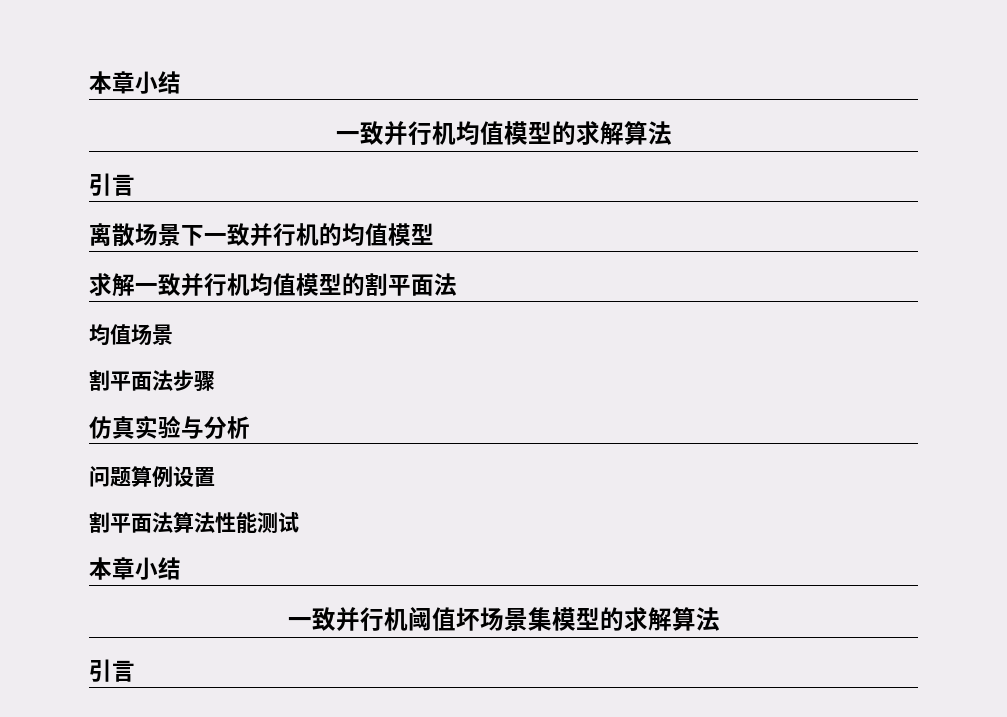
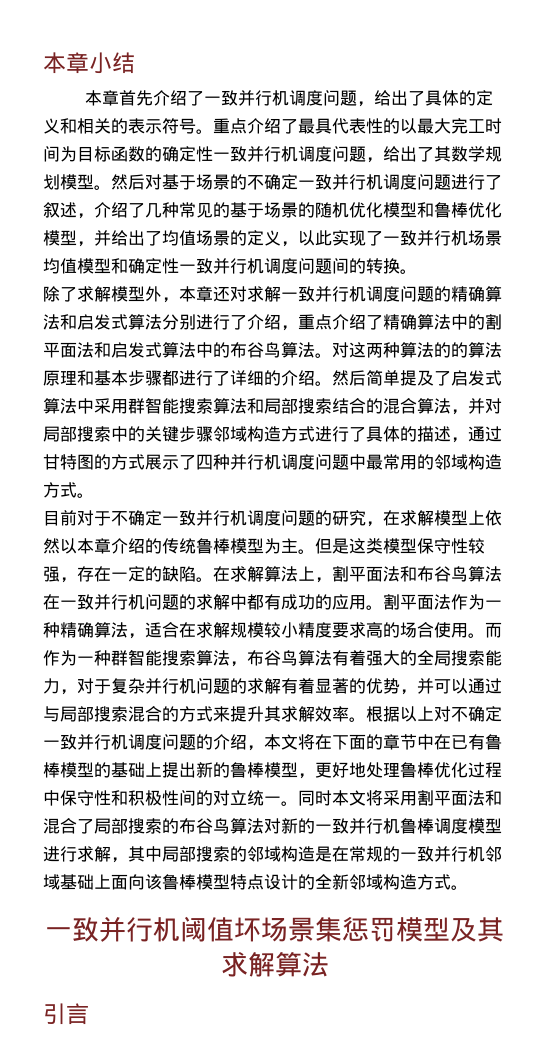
[89,71,181,94] [335,121,672,145] [89,173,135,196] [89,223,434,247] [89,273,457,297] [89,324,173,346] [89,370,215,391] [89,415,250,439] [89,466,215,487] [89,512,299,533] [89,557,181,580] 本章小结 // 一致并行机均值模型的求解算法 // 引言 // 离散场景下一致并行机的均值模型 // 求解一致并行机均值模型的割平面法 // 均值场景 // 割平面法步骤 // 仿真实验与分析 // 问题算例设置 // 割平面法算法性能测试 // 本章小结 -> [43,52,135,74] [85,90,494,107] [43,118,502,134] [43,146,502,163] [43,174,502,190] [43,202,502,219] [43,230,502,247] [43,258,417,274] [43,286,502,303] [43,314,502,331] [43,342,502,358] [43,370,502,386] [43,397,502,415] [43,426,502,443] [43,454,502,470] [43,482,94,498] [43,510,502,527] [43,538,485,554] [43,566,502,583] [43,594,502,610] [43,622,502,639] [43,649,502,667] [43,678,502,695] [43,706,502,722] [43,734,502,751] [43,762,502,779] [43,790,502,806] [43,818,502,834] [43,846,502,863] [43,874,468,890] 本章小结 // 本章首先介绍了一致并行机调度问题，给出了具体的定义和相关的表示符号。重点介绍了最具代表性的以最大完工时间为目标函数的确定性一致并行机调度问题，给出了其数学规划模型。然后对基于场景的不确定一致并行机调度问题进行了叙述，介绍了几种常见的基于场景的随机优化模型和鲁棒优化模型，并给出了均值场景的定义，以此实现了一致并行机场景均值模型和确定性一致并行机调度问题间的转换。 // 除了求解模型外，本章还对求解一致并行机调度问题的精确算法和启发式算法分别进行了介绍，重点介绍了精确算法中的割平面法和启发式算法中的布谷鸟算法。对这两种算法的的算法原理和基本步骤都进行了详细的介绍。然后简单提及了启发式算法中采用群智能搜索算法和局部搜索结合的混合算法，并对局部搜索中的关键步骤邻域构造方式进行了具体的描述，通过甘特图的方式展示了四种并行机调度问题中最常用的邻域构造方式。 // 目前对于不确定一致并行机调度问题的研究，在求解模型上依然以本章介绍的传统鲁棒模型为主。但是这类模型保守性较强，存在一定的缺陷。在求解算法上，割平面法和布谷鸟算法在一致并行机问题的求解中都有成功的应用。割平面法作为一种精确算法，适合在求解规模较小精度要求高的场合使用。而作为一种群智能搜索算法，布谷鸟算法有着强大的全局搜索能力，对于复杂并行机问题的求解有着显著的优势，并可以通过与局部搜索混合的方式来提升其求解效率。根据以上对不确定一致并行机调度问题的介绍，本文将在下面的章节中在已有鲁棒模型的基础上提出新的鲁棒模型，更好地处理鲁棒优化过程中保守性和积极性间的对立统一。同时本文将采用割平面法和混合了局部搜索的布谷鸟算法对新的一致并行机鲁棒调度模型进行求解，其中局部搜索的邻域构造是在常规的一致并行机邻域基础上面向该鲁棒模型特点设计的全新邻域构造方式。
[551,607,624,631] 模型的 -> [342,916,504,942] 惩罚模型及其

